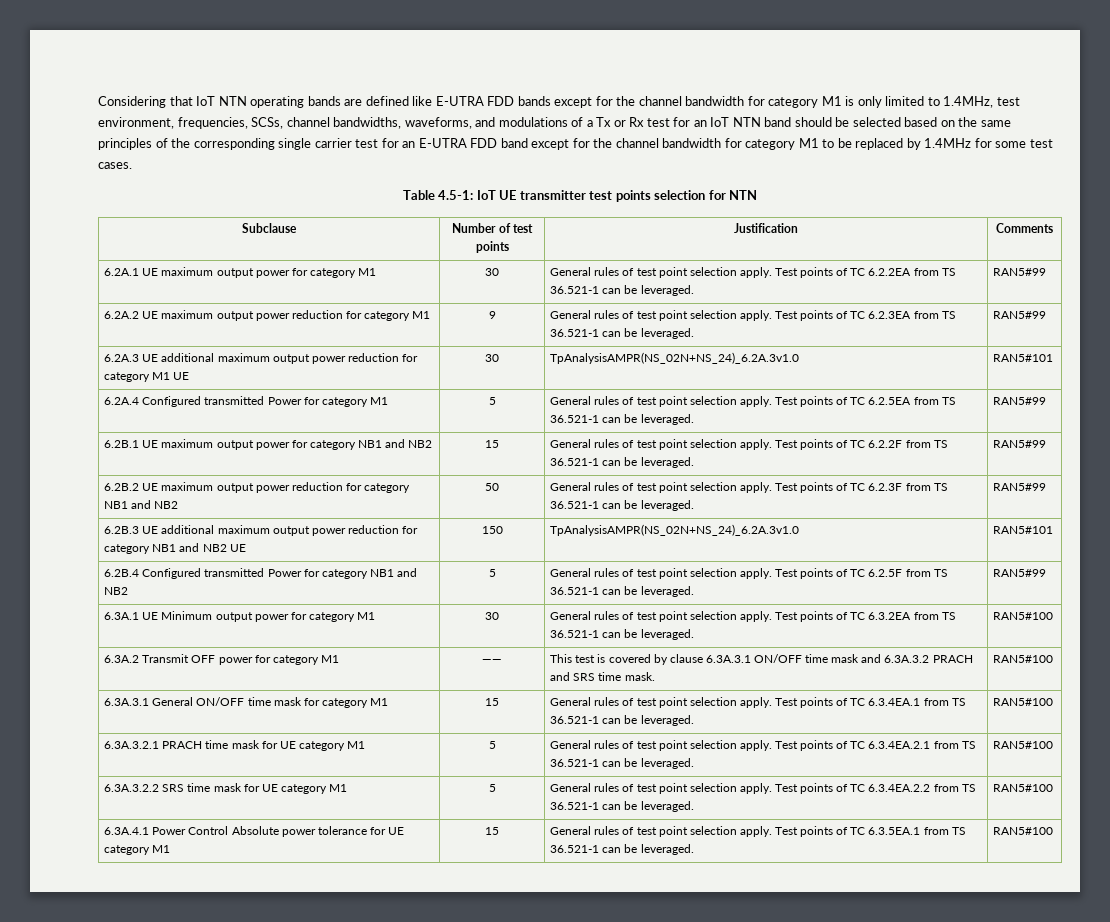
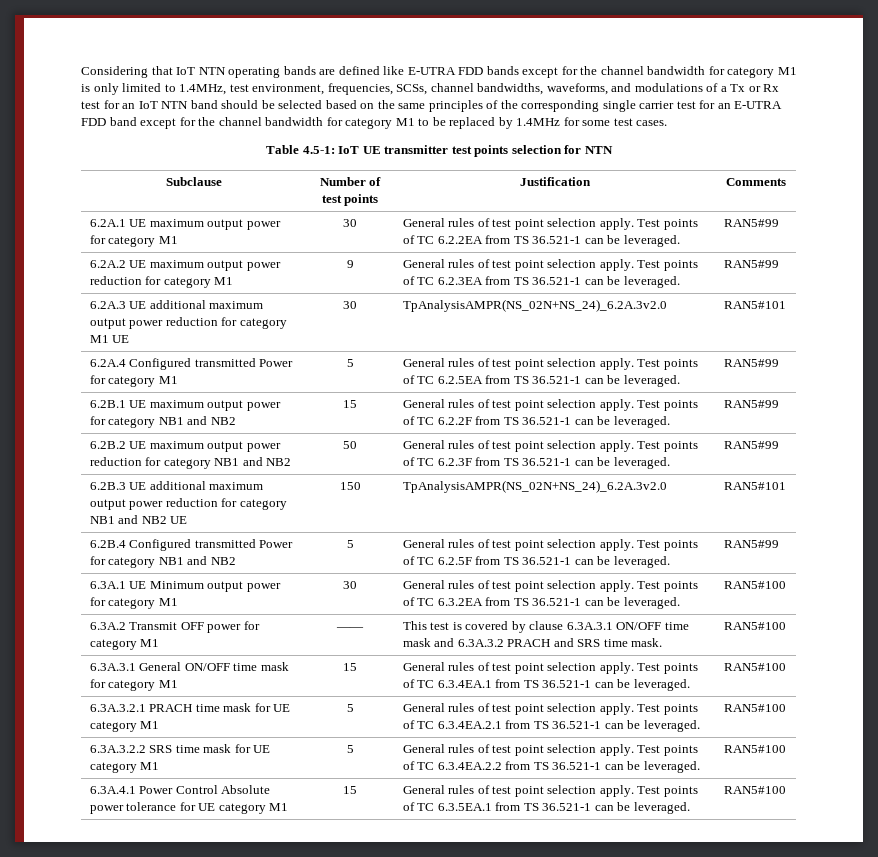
[550,352,800,364] TpAnalysisAMPR(NS_02N+NS_24)_6.2A.3v1.0 -> [402,299,667,312] TpAnalysisAMPR(NS_02N+NS_24)_6.2A.3v2.0
[550,524,800,536] TpAnalysisAMPR(NS_02N+NS_24)_6.2A.3v1.0 -> [402,480,667,493] TpAnalysisAMPR(NS_02N+NS_24)_6.2A.3v2.0

